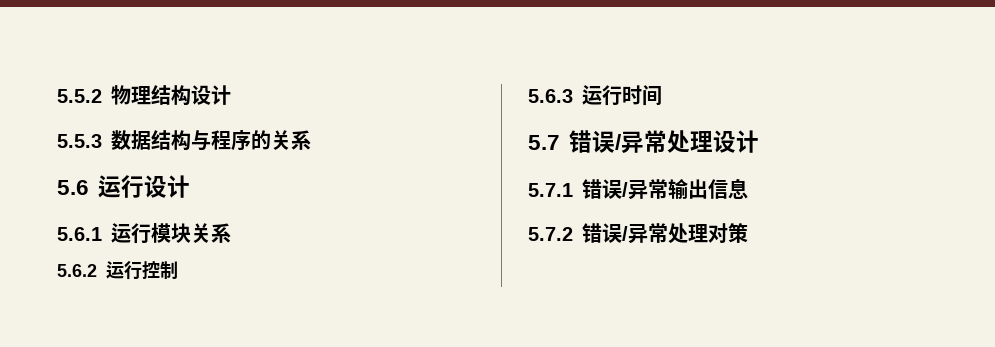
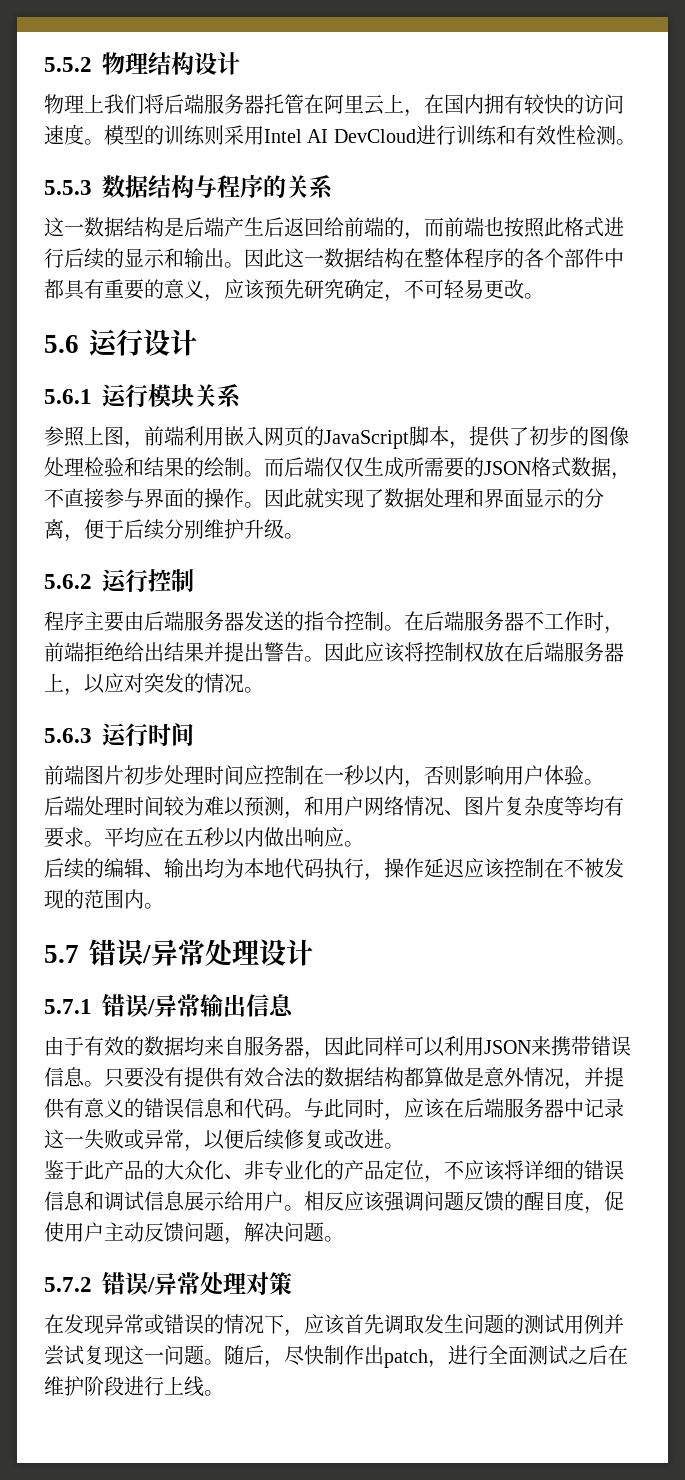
(231, 95) none -> [44,94,624,117] [44,124,636,145] // 物理上我们将后端服务器托管在阿里云上，在国内拥有较快的访问速度。模型的训练则采用Intel AI DevCloud进行训练和有效性检测。
(311, 140) none -> [44,217,624,240] [44,248,624,269] [44,279,544,302] // 这一数据结构是后端产生后返回给前端的，而前端也按照此格式进行后续的显示和输出。因此这一数据结构在整体程序的各个部件中都具有重要的意义，应该预先研究确定，不可轻易更改。
[57,261,178,280] [528,85,662,106] 5.6.2运行控制 // 5.6.3运行时间 -> [44,426,629,449] [44,457,631,480] [44,488,604,509] [44,519,304,542] [44,569,194,593] [44,611,624,634] [44,642,624,663] [44,673,264,696] [44,723,194,747] [44,765,604,788] [44,795,624,819] [44,827,364,848] [44,858,624,881] [44,889,164,909] 参照上图，前端利用嵌入网页的JavaScript脚本，提供了初步的图像处理检验和结果的绘制。而后端仅仅生成所需要的JSON格式数据，不直接参与界面的操作。因此就实现了数据处理和界面显示的分离，便于后续分别维护升级。 // 5.6.2运行控制 // 程序主要由后端服务器发送的指令控制。在后端服务器不工作时，前端拒绝给出结果并提出警告。因此应该将控制权放在后端服务器上，以应对突发的情况。 // 5.6.3运行时间 // 前端图片初步处理时间应控制在一秒以内，否则影响用户体验。 // 后端处理时间较为难以预测，和用户网络情况、图片复杂度等均有要求。平均应在五秒以内做出响应。 // 后续的编辑、输出均为本地代码执行，操作延迟应该控制在不被发现的范围内。
(748, 188) none -> [44,1036,631,1059] [44,1067,624,1090] [44,1098,624,1121] [44,1129,404,1152] [44,1160,624,1183] [44,1190,624,1214] [44,1222,344,1245] // 由于有效的数据均来自服务器，因此同样可以利用JSON来携带错误信息。只要没有提供有效合法的数据结构都算做是意外情况，并提供有意义的错误信息和代码。与此同时，应该在后端服务器中记录这一失败或异常，以便后续修复或改进。 // 鉴于此产品的大众化、非专业化的产品定位，不应该将详细的错误信息和调试信息展示给用户。相反应该强调问题反馈的醒目度，促使用户主动反馈问题，解决问题。
(748, 233) none -> [44,1314,624,1337] [44,1345,628,1368] [44,1376,224,1397] // 在发现异常或错误的情况下，应该首先调取发生问题的测试用例并尝试复现这一问题。随后，尽快制作出patch，进行全面测试之后在维护阶段进行上线。

